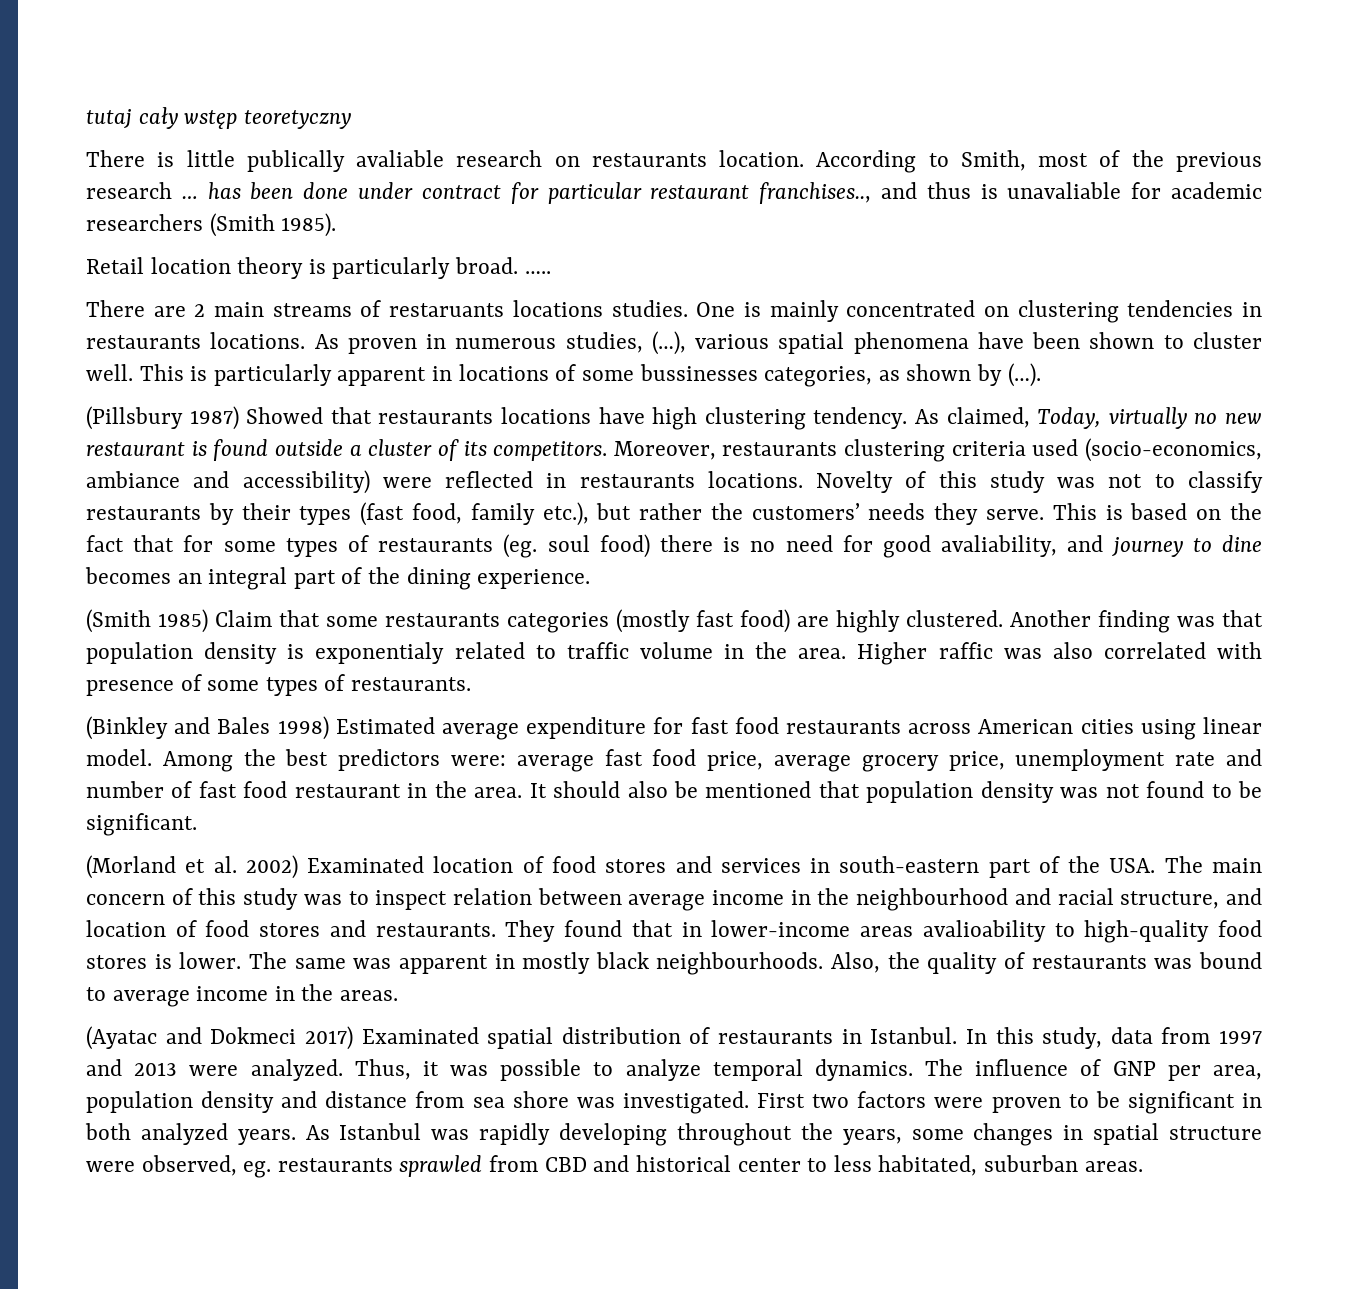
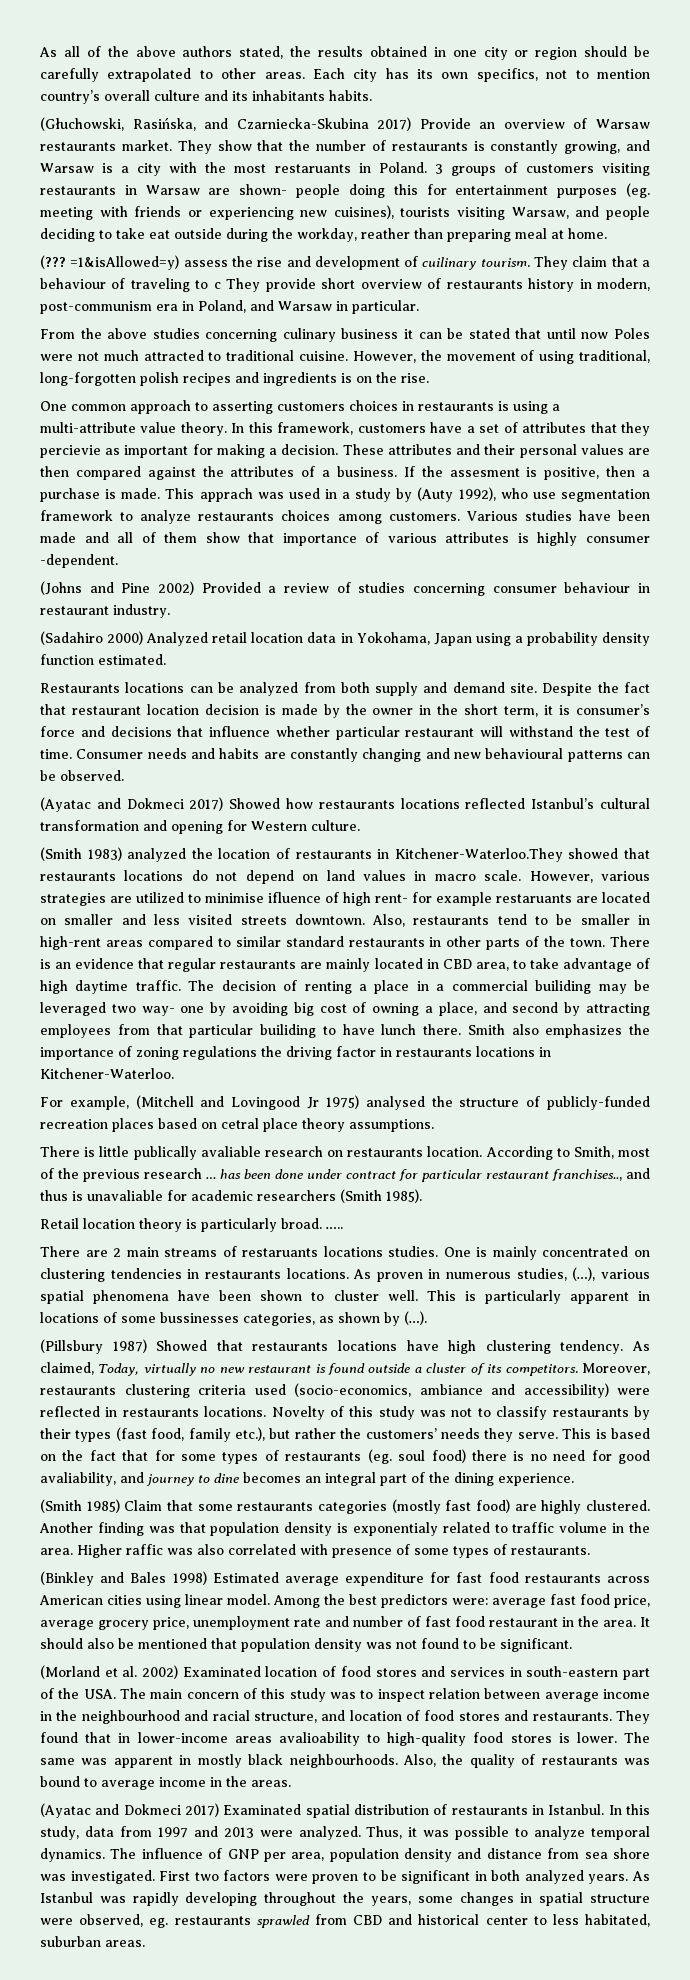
[86,107,351,129] tutaj cały wstęp teoretyczny -> [39,46,650,60] [40,68,650,82] [40,90,372,104] [40,117,650,131] [40,140,650,154] [40,162,650,176] [40,183,650,198] [40,205,650,220] [40,228,607,242] [40,255,650,270] [40,278,650,292] [40,300,419,314] [40,328,650,342] [40,350,650,364] [40,372,429,386] [40,400,560,414] [40,422,650,436] [40,444,650,458] [40,466,650,480] [40,487,650,502] [40,510,651,524] [40,532,651,546] [40,554,118,568] [40,581,650,596] [40,604,170,618] [40,631,650,646] [40,654,166,665] [40,682,650,696] [40,704,650,718] [40,726,650,740] [40,748,650,762] [40,770,124,781] [40,797,650,812] [40,820,360,834] [40,847,650,862] [40,870,651,884] [40,892,650,906] [40,914,650,927] [40,936,650,950] [40,958,650,972] [40,980,651,994] [40,1002,650,1016] [40,1024,650,1038] [40,1046,551,1060] [40,1068,174,1079] [40,1095,650,1110] [40,1118,434,1132] As all of the above authors stated, the results obtained in one city or region should be carefully extrapolated to other areas. Each city has its own specifics, not to mention country’s overall culture and its inhabitants habits. // (Głuchowski, Rasińska, and Czarniecka-Skubina 2017) Provide an overview of Warsaw restaurants market. They show that the number of restaurants is constantly growing, and Warsaw is a city with the most restaruants in Poland. 3 groups of customers visiting restaurants in Warsaw are shown- people doing this for entertainment purposes (eg. meeting with friends or experiencing new cuisines), tourists visiting Warsaw, and people deciding to take eat outside during the workday, reather than preparing meal at home. // (??? =1&isAllowed=y) assess the rise and development of cuilinary tourism. They claim that a behaviour of traveling to c They provide short overview of restaurants history in modern, post-communism era in Poland, and Warsaw in particular. // From the above studies concerning culinary business it can be stated that until now Poles were not much attracted to traditional cuisine. However, the movement of using traditional, long-forgotten polish recipes and ingredients is on the rise. // One common approach to asserting customers choices in restaurants is using a multi-attribute value theory. In this framework, customers have a set of attributes that they percievie as important for making a decision. These attributes and their personal values are then compared against the attributes of a business. If the assesment is positive, then a purchase is made. This apprach was used in a study by (Auty 1992), who use segmentation framework to analyze restaurants choices among customers. Various studies have been made and all of them show that importance of various attributes is highly consumer -dependent. // (Johns and Pine 2002) Provided a review of studies concerning consumer behaviour in restaurant industry. // (Sadahiro 2000) Analyzed retail location data in Yokohama, Japan using a probability density function estimated. // Restaurants locations can be analyzed from both supply and demand site. Despite the fact that restaurant location decision is made by the owner in the short term, it is consumer’s force and decisions that influence whether particular restaurant will withstand the test of time. Consumer needs and habits are constantly changing and new behavioural patterns can be observed. // (Ayatac and Dokmeci 2017) Showed how restaurants locations reflected Istanbul’s cultural transformation and opening for Western culture. // (Smith 1983) analyzed the location of restaurants in Kitchener-Waterloo.They showed that restaurants locations do not depend on land values in macro scale. However, various strategies are utilized to minimise ifluence of high rent- for example restaruants are located on smaller and less visited streets downtown. Also, restaurants tend to be smaller in high-rent areas compared to similar standard restaurants in other parts of the town. There is an evidence that regular restaurants are mainly located in CBD area, to take advantage of high daytime traffic. The decision of renting a place in a commercial builiding may be leveraged two way- one by avoiding big cost of owning a place, and second by attracting employees from that particular builiding to have lunch there. Smith also emphasizes the importance of zoning regulations the driving factor in restaurants locations in Kitchener-Waterloo. // For example, (Mitchell and Lovingood Jr 1975) analysed the structure of publicly-funded recreation places based on cetral place theory assumptions.

